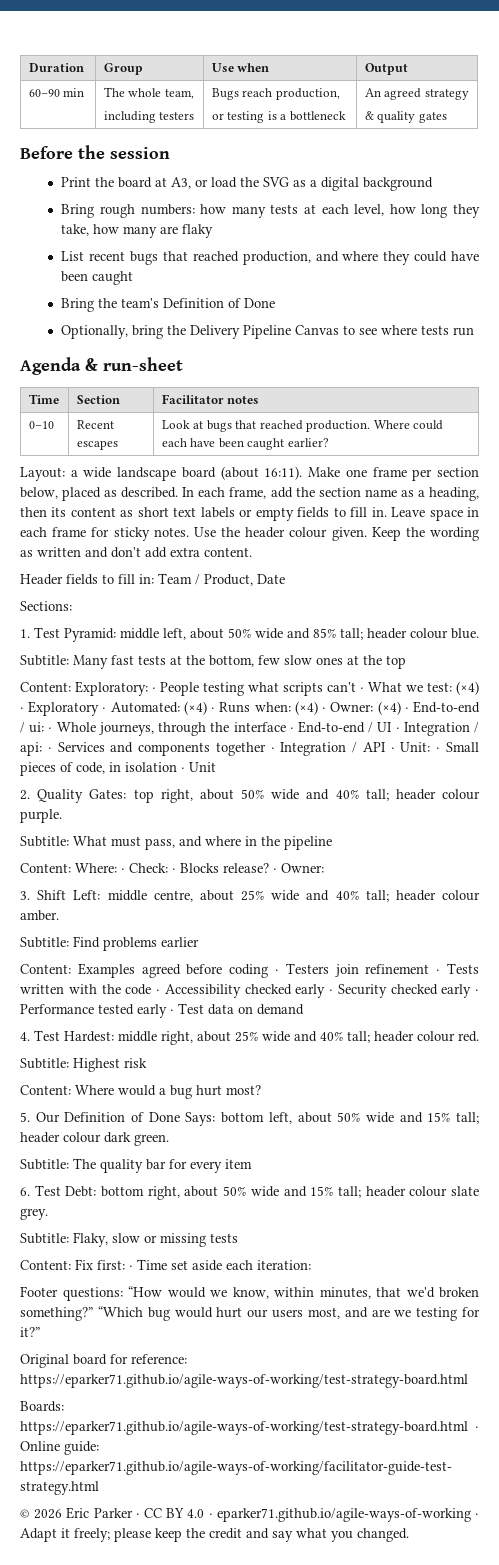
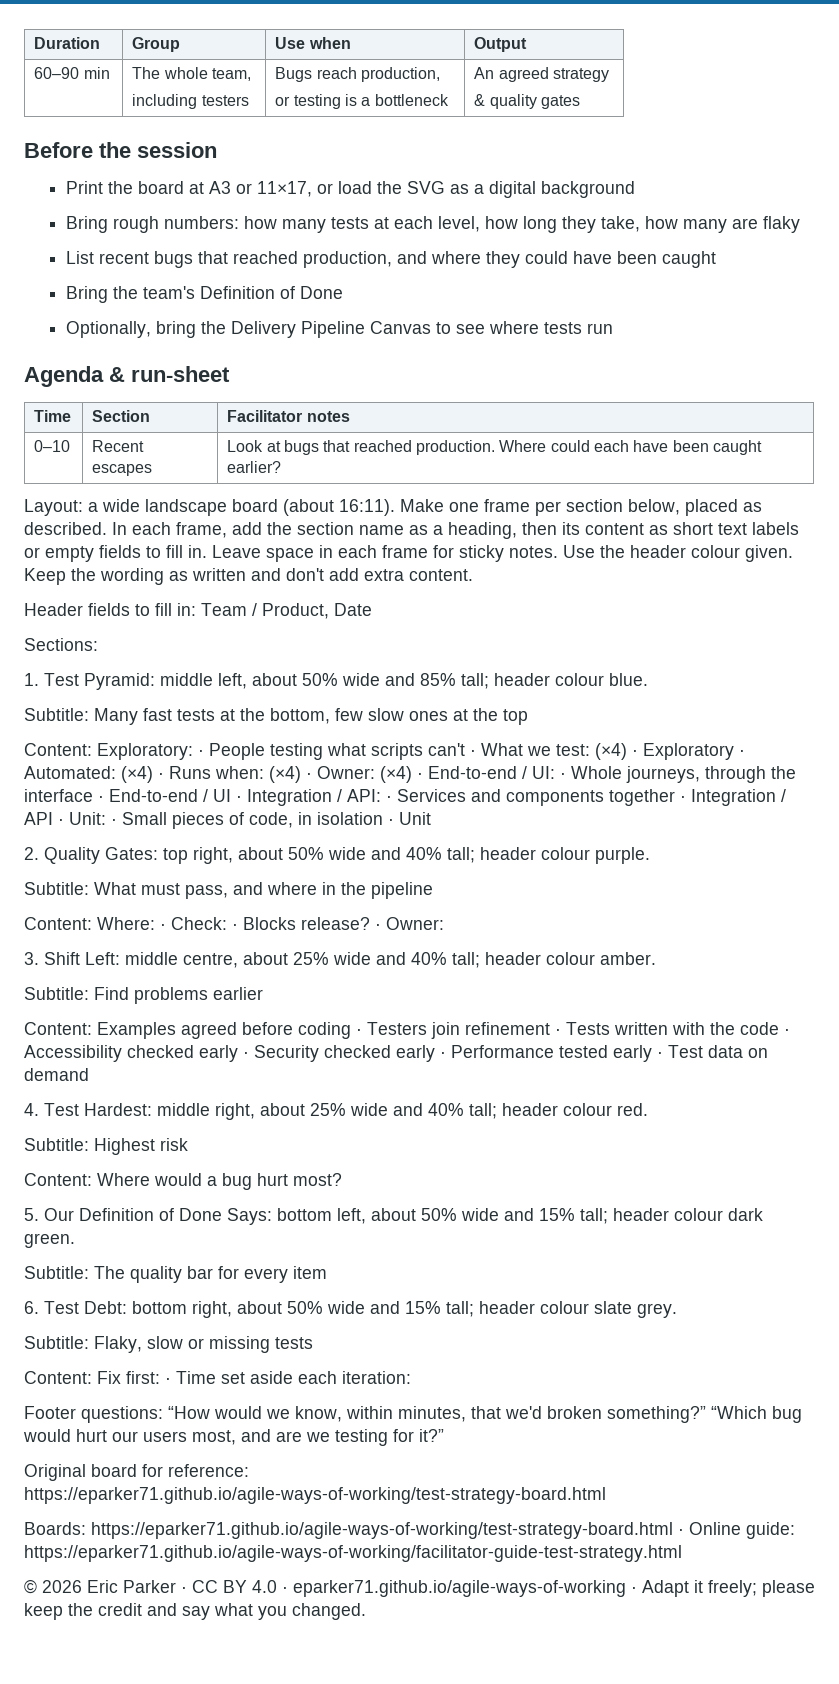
[171,177,192,189] A3, -> [208,181,312,197] A3 or 11×17,
[29,722,45,733] ui: -> [532,766,555,779] UI:
[20,742,42,756] api: -> [347,789,381,802] API:

